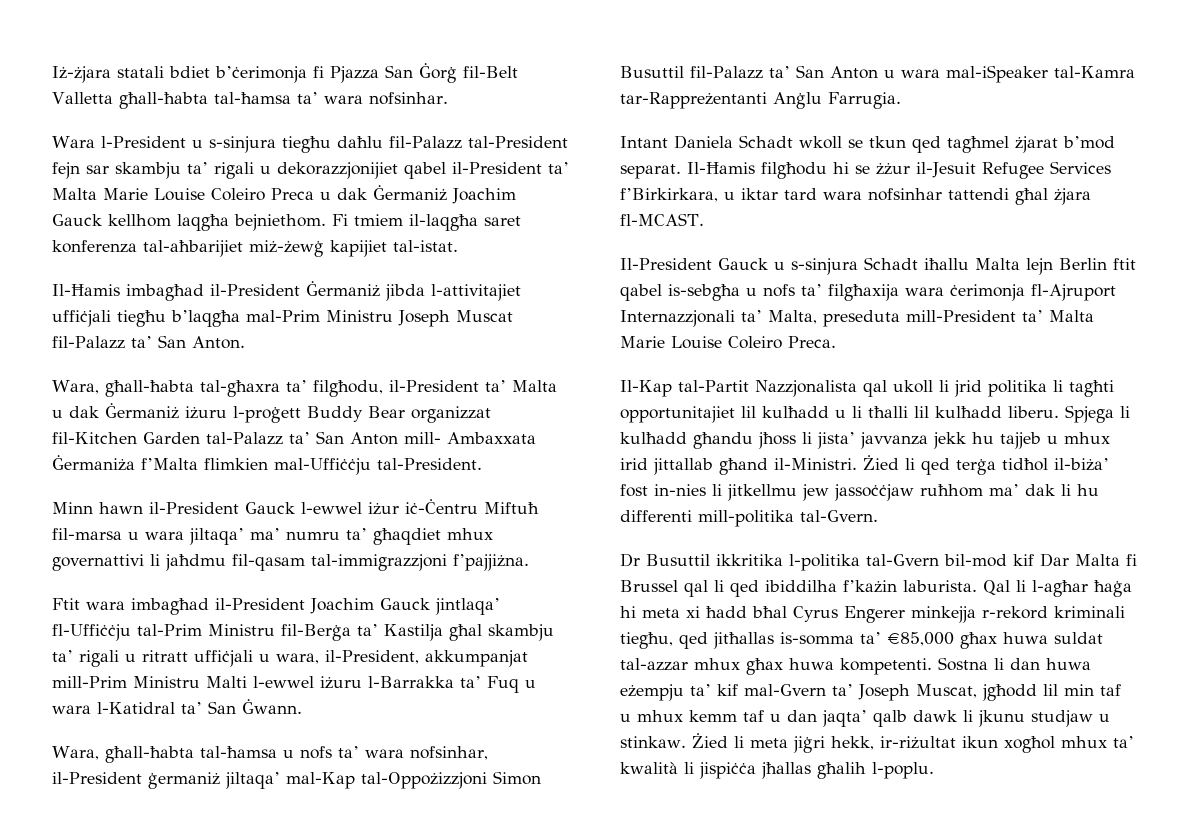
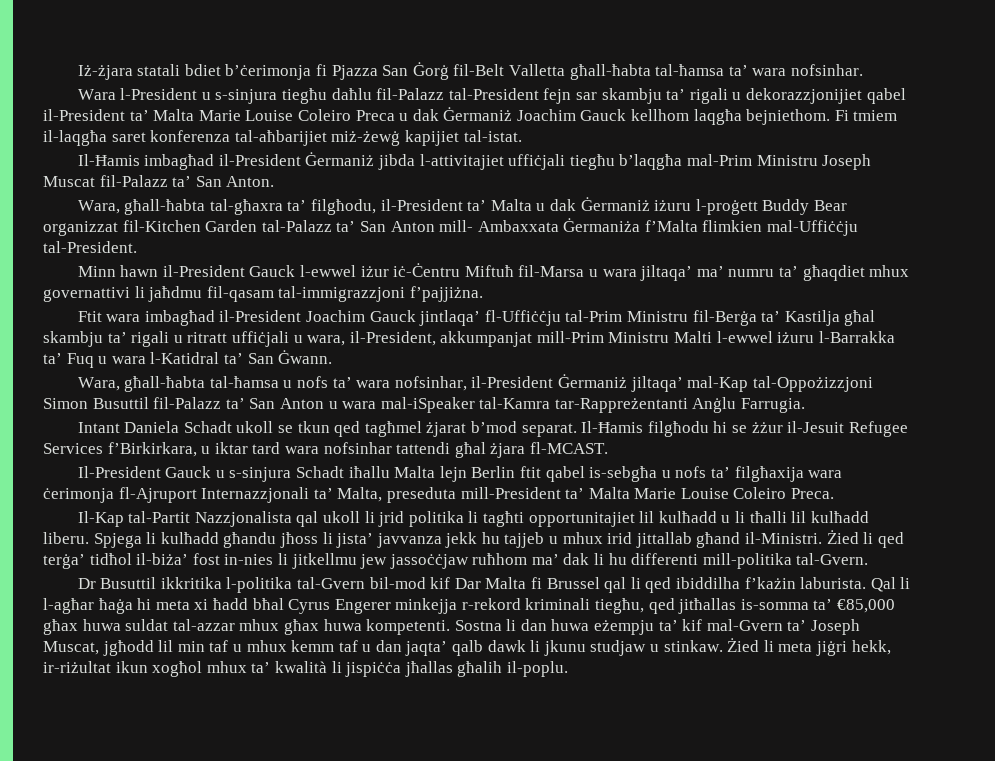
[52,528,122,540] fil-marsa -> [518,265,585,277] fil-Marsa
[148,772,220,789] ġermaniż -> [558,374,628,388] Ġermaniż
[799,136,842,149] wkoll -> [236,421,274,433] ukoll
[956,459,996,475] terġa -> [43,554,85,569] terġa’
[872,762,934,779] l-poplu. -> [506,661,568,677] il-poplu.

